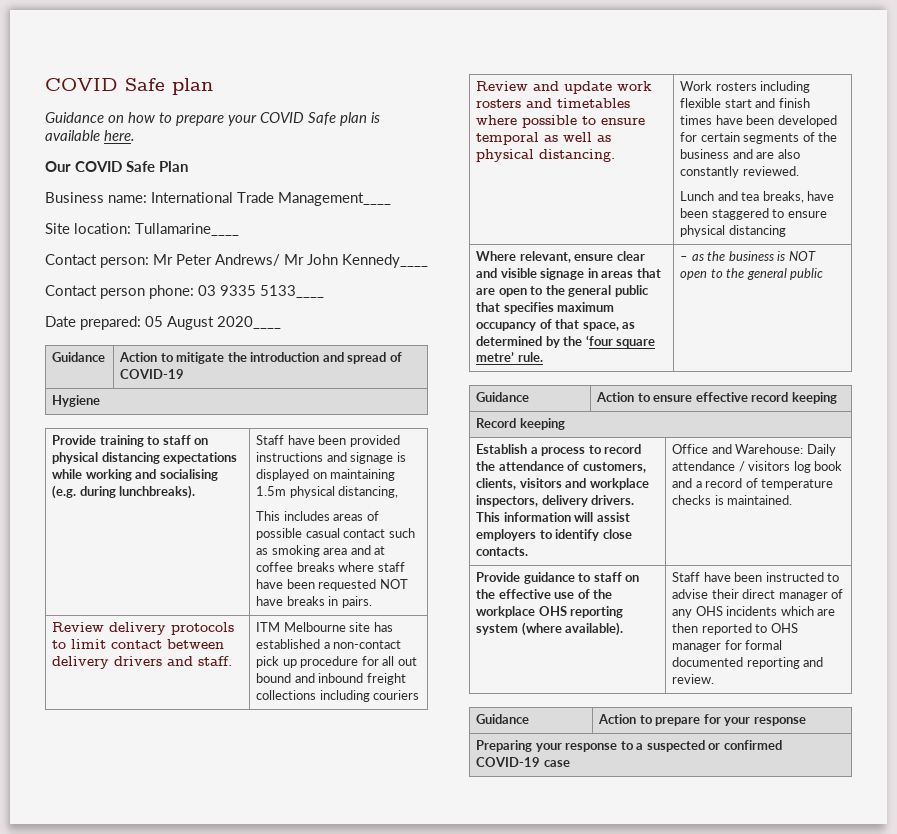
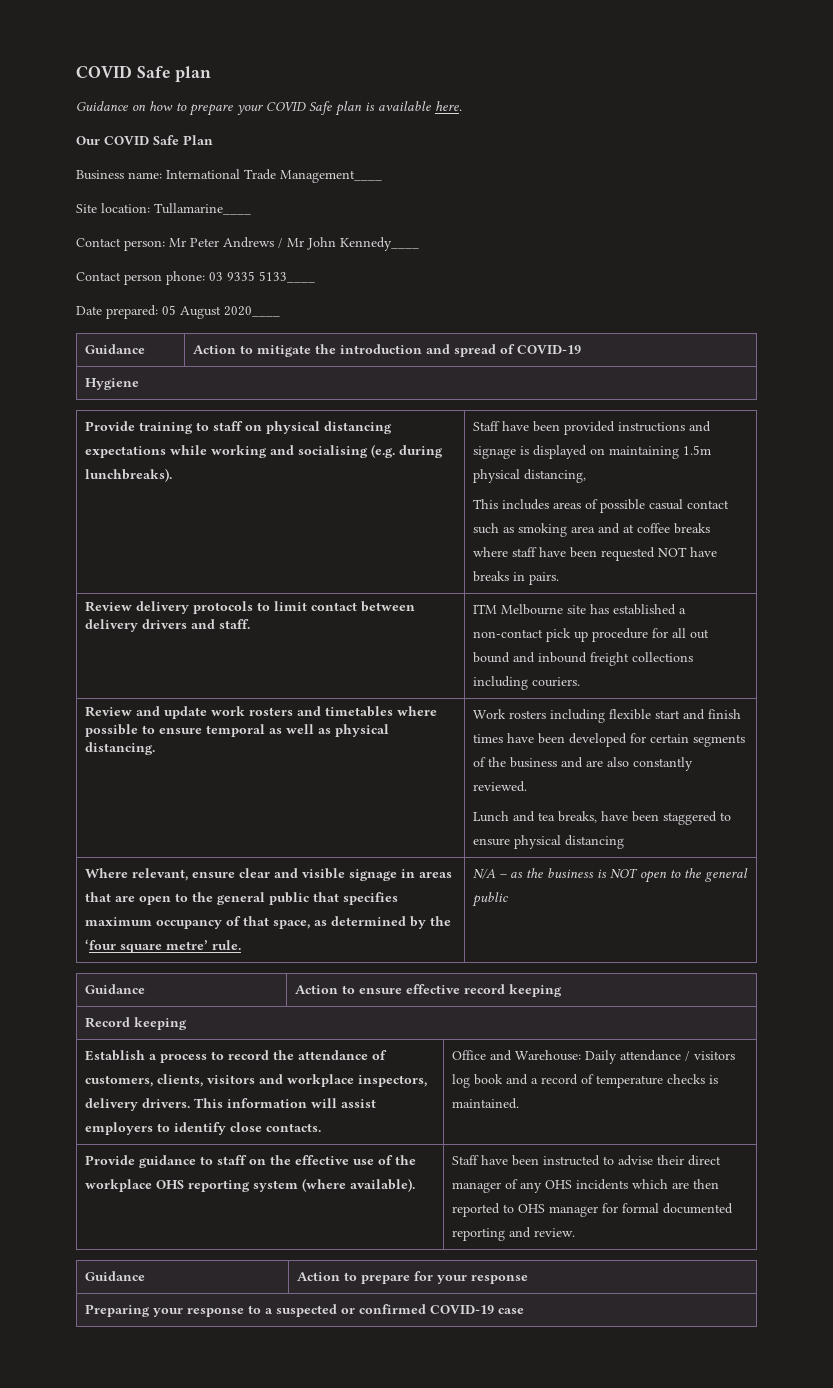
[215,254,280,266] Andrews/ -> [223,237,283,248] Andrews /
[373,690,420,700] couriers -> [532,677,581,687] couriers.
(543, 357) none -> [473,868,497,879] N/A

